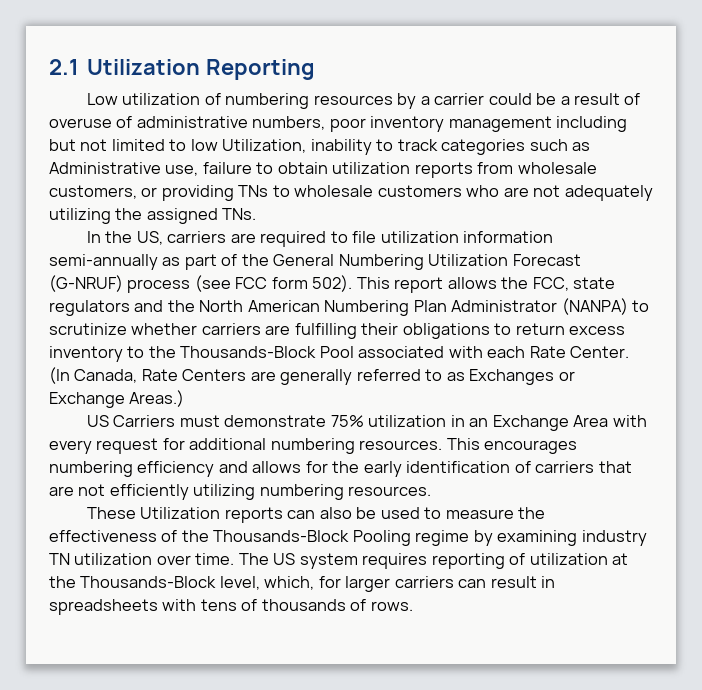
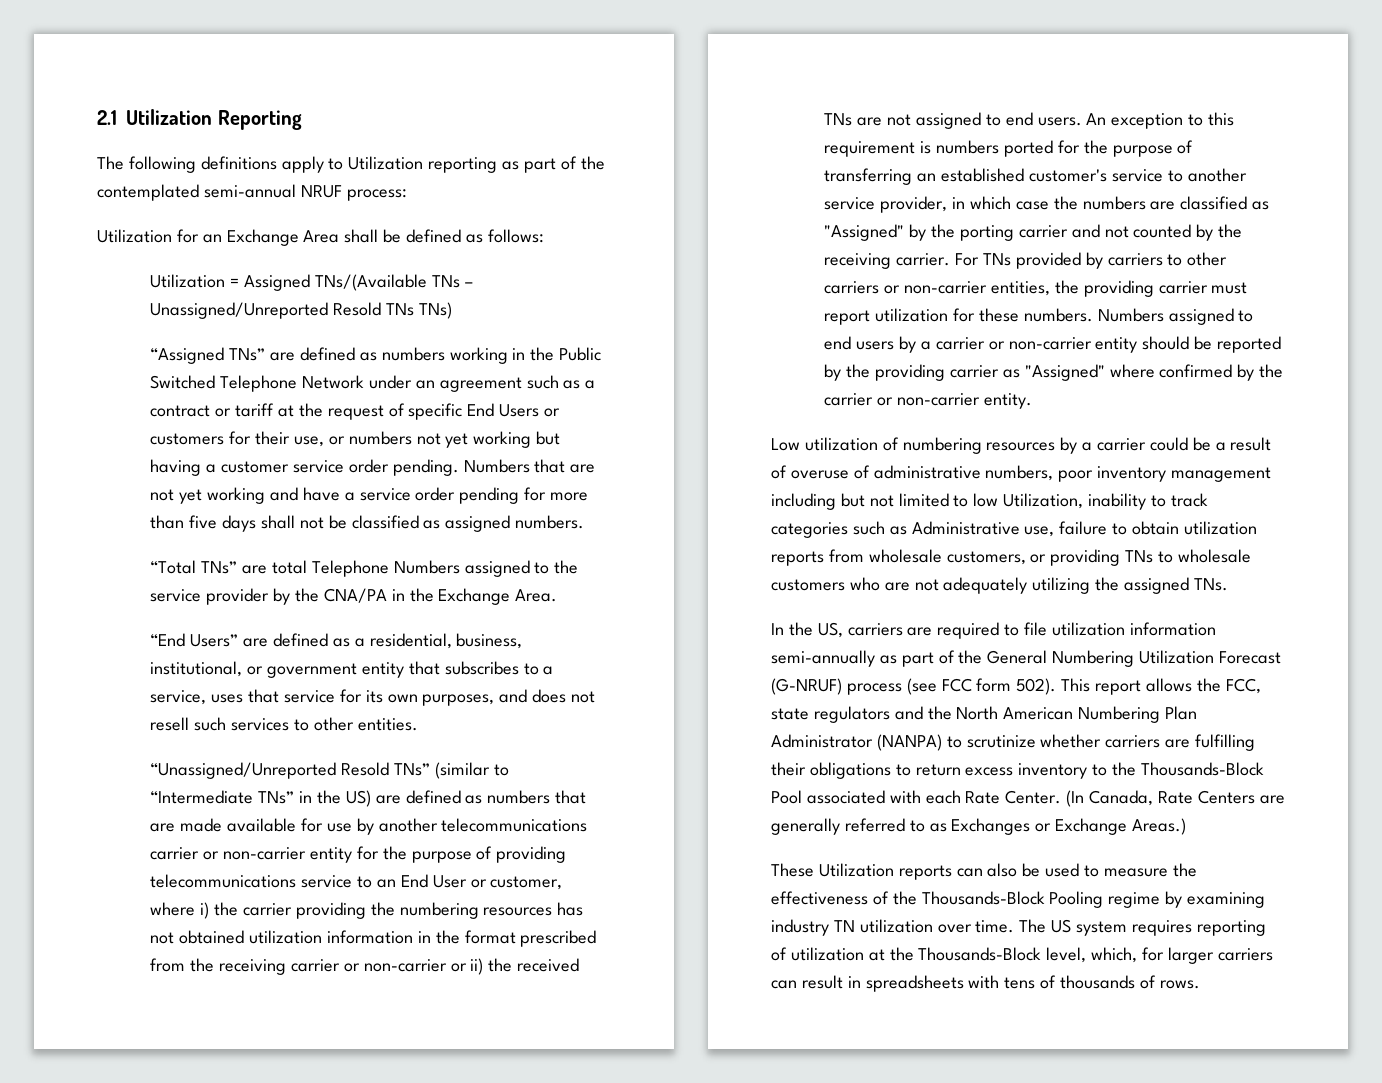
(316, 69) none -> [97,156,605,173] [97,184,407,201] [97,229,544,246] [150,274,473,291] [150,302,452,319] [150,347,602,364] [150,375,596,392] [150,403,560,420] [150,431,561,448] [150,459,596,476] [150,487,588,504] [150,515,585,532] [150,560,579,577] [150,588,558,605] [150,633,523,649] [150,661,554,678] [150,689,595,706] [150,717,418,731] [150,762,509,779] [150,790,587,807] [150,818,588,835] [150,846,567,863] [150,874,563,890] [150,902,584,919] [150,930,597,947] [150,958,580,975] [824,112,1234,129] [824,140,1194,157] [824,168,1247,185] [824,196,1270,213] [824,224,1243,241] [824,252,1228,269] [824,280,1248,297] [824,308,1254,325] [824,336,1281,353] [824,364,1284,381] [824,393,1032,409] // The following definitions apply to Utilization reporting as part of the contemplated semi-annual NRUF process: // Utilization for an Exchange Area shall be defined as follows: // Utilization = Assigned TNs/(Available TNs – Unassigned/Unreported Resold TNs TNs) // “Assigned TNs” are defined as numbers working in the Public Switched Telephone Network under an agreement such as a contract or tariff at the request of specific End Users or customers for their use, or numbers not yet working but having a customer service order pending. Numbers that are not yet working and have a service order pending for more than five days shall not be classified as assigned numbers. // “Total TNs” are total Telephone Numbers assigned to the service provider by the CNA/PA in the Exchange Area. // “End Users” are defined as a residential, business, institutional, or government entity that subscribes to a service, uses that service for its own purposes, and does not resell such services to other entities. // “Unassigned/Unreported Resold TNs” (similar to “Intermediate TNs” in the US) are defined as numbers that are made available for use by another telecommunications carrier or non-carrier entity for the purpose of providing telecommunications service to an End User or customer, where i) the carrier providing the numbering resources has not obtained utilization information in the format prescribed from the receiving carrier or non-carrier or ii) the received TNs are not assigned to end users. An exception to this requirement is numbers ported for the purpose of transferring an established customer's service to another service provider, in which case the numbers are classified as "Assigned" by the porting carrier and not counted by the receiving carrier. For TNs provided by carriers to other carriers or non-carrier entities, the providing carrier must report utilization for these numbers. Numbers assigned to end users by a carrier or non-carrier entity should be reported by the providing carrier as "Assigned" where confirmed by the carrier or non-carrier entity.
[87,415,647,431] [49,438,578,454] [49,461,632,477] [49,484,432,500] // US Carriers must demonstrate 75% utilization in an Exchange Area with every request for additional numbering resources. This encourages numbering efficiency and allows for the early identification of carriers that are not efficiently utilizing numbering resources. -> (1187, 826) none

